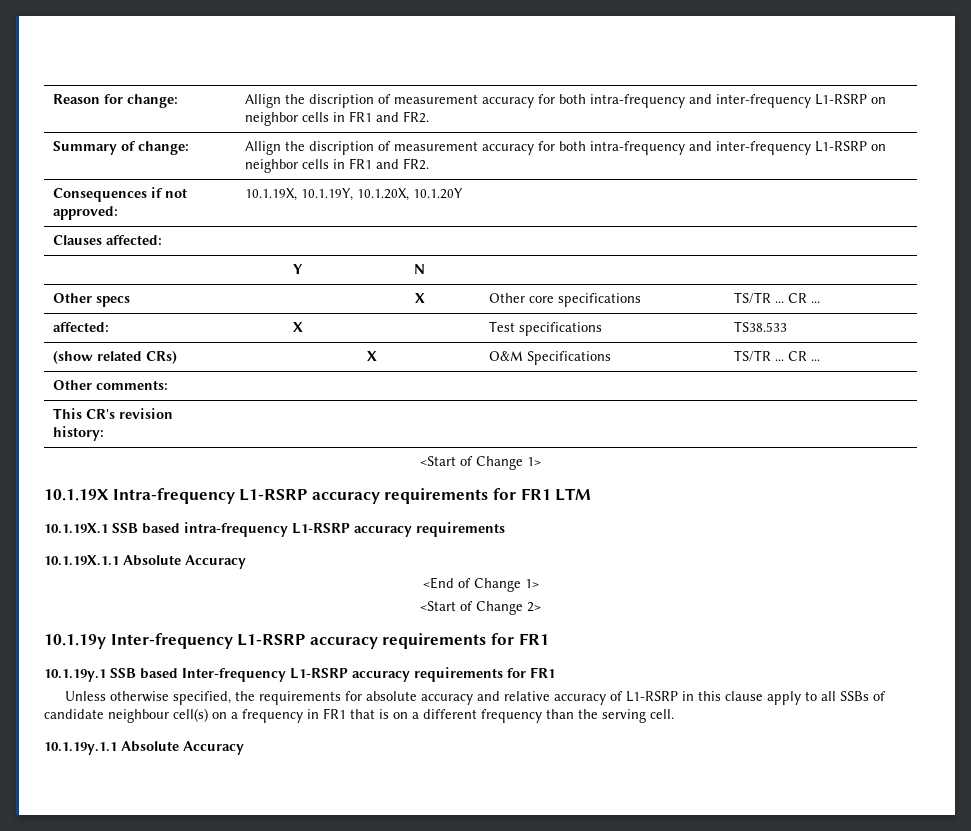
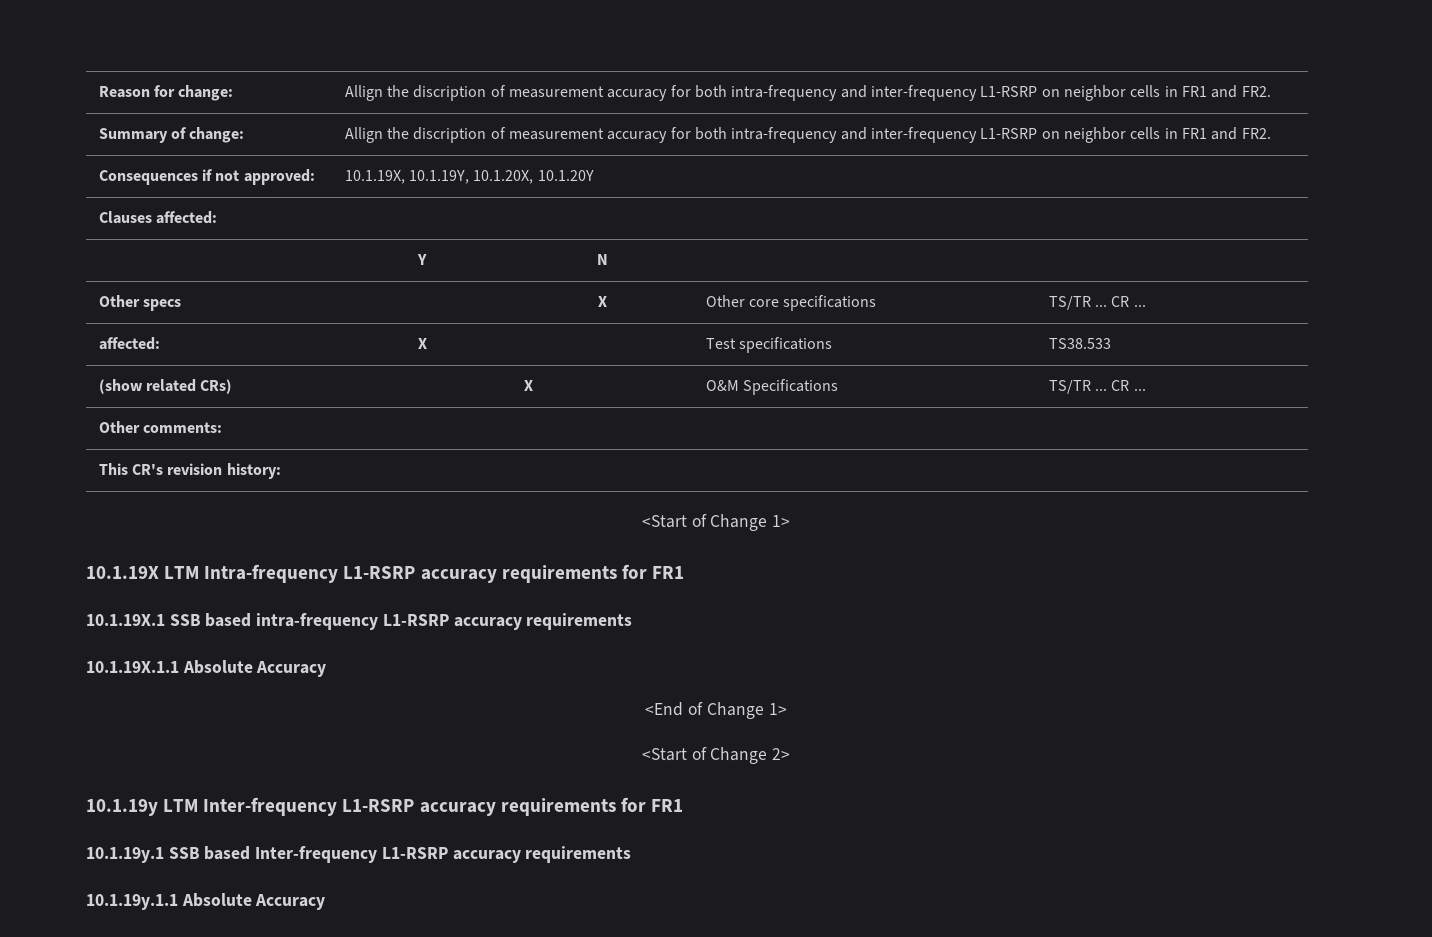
(109, 495) none -> [164,566,200,579] LTM
[555,488,592,501] LTM -> (684, 572) none
(106, 641) none -> [163,799,199,812] LTM
[507,667,555,678] [64,691,886,705] [44,708,674,723] for FR1 // Unless otherwise specified, the requirements for absolute accuracy and relative accuracy of L1-RSRP in this clause apply to all SSBs of candidate neighbour cell(s) on a frequency in FR1 that is on a different frequency than the serving cell. -> (632, 854) none

